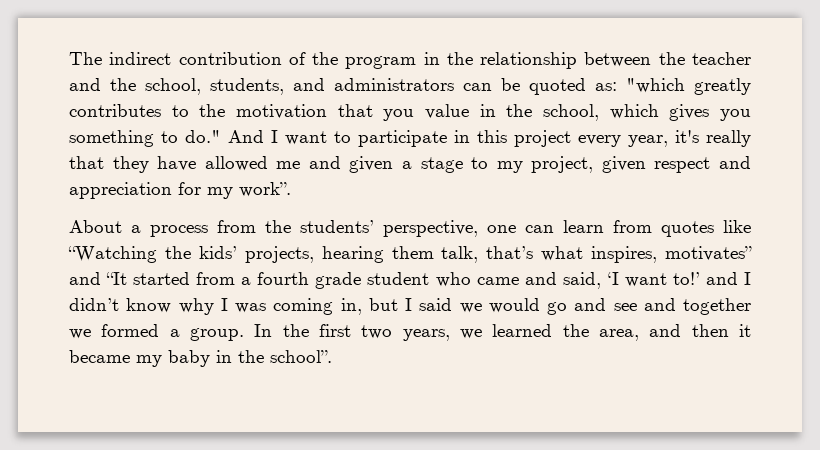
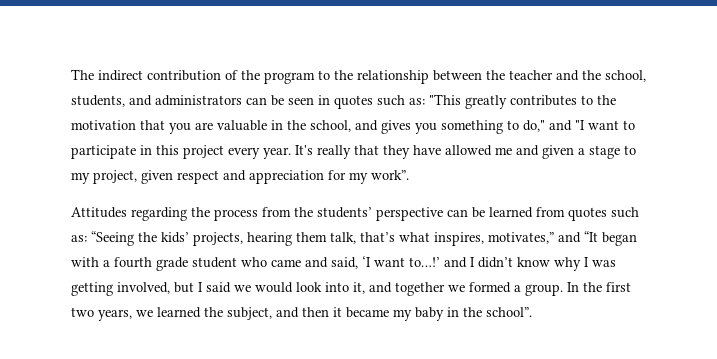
[423,52,440,65] in -> [318,70,330,80] to
[529,78,685,95] quoted as: "which -> [288,94,461,109] seen in quotes such as: "This
[425,104,470,119] value -> [195,120,267,131] are valuable
[609,104,659,119] which -> [355,120,378,131] and
[185,130,278,143] do." And I -> [523,120,585,132] do," and "I
[628,130,699,147] year, it's -> [263,145,313,159] year. It's
[69,220,141,233] About a -> [71,207,210,221] Attitudes regarding the
[383,220,751,237] [68,246,157,263] perspective, one can learn from quotes like “Watching -> [376,207,639,221] [71,231,134,246] perspective can be learned from quotes such as: “Seeing
[664,246,752,261] motivates” -> [488,232,554,244] motivates,”
[133,272,236,285] started from -> [602,232,637,246] [71,257,99,267] began with
[672,272,700,285] to!’ -> [409,257,440,267] to…!’
[273,298,362,315] coming in, -> [71,282,170,296] getting involved,
[547,298,637,315] go and see -> [296,282,365,294] look into it,
[598,329,639,341] area, -> [227,307,272,320] subject,

